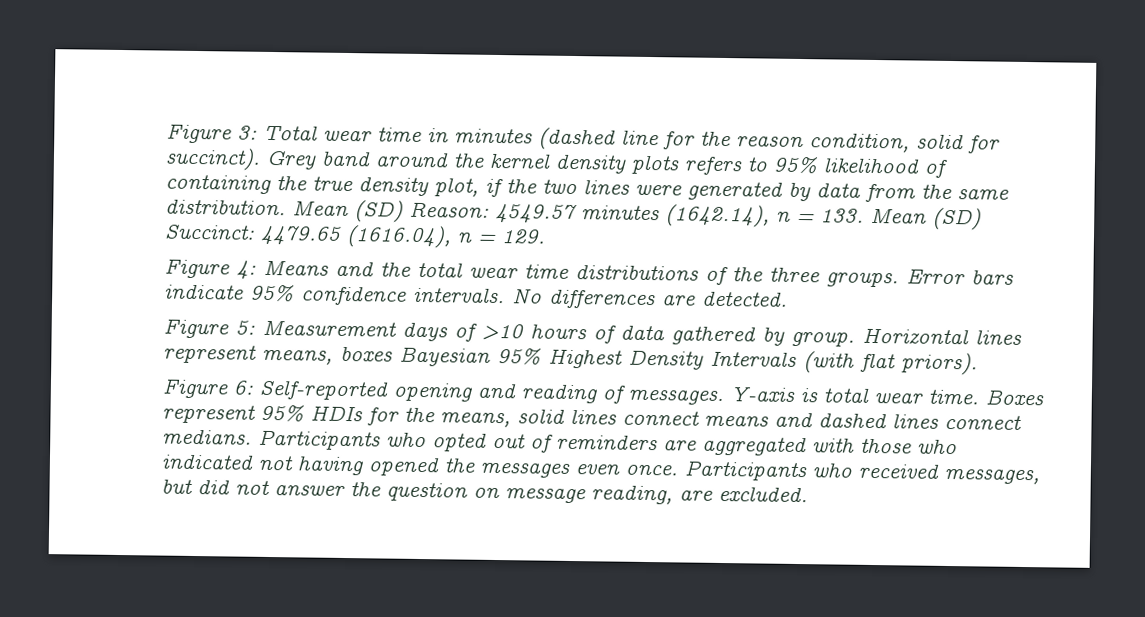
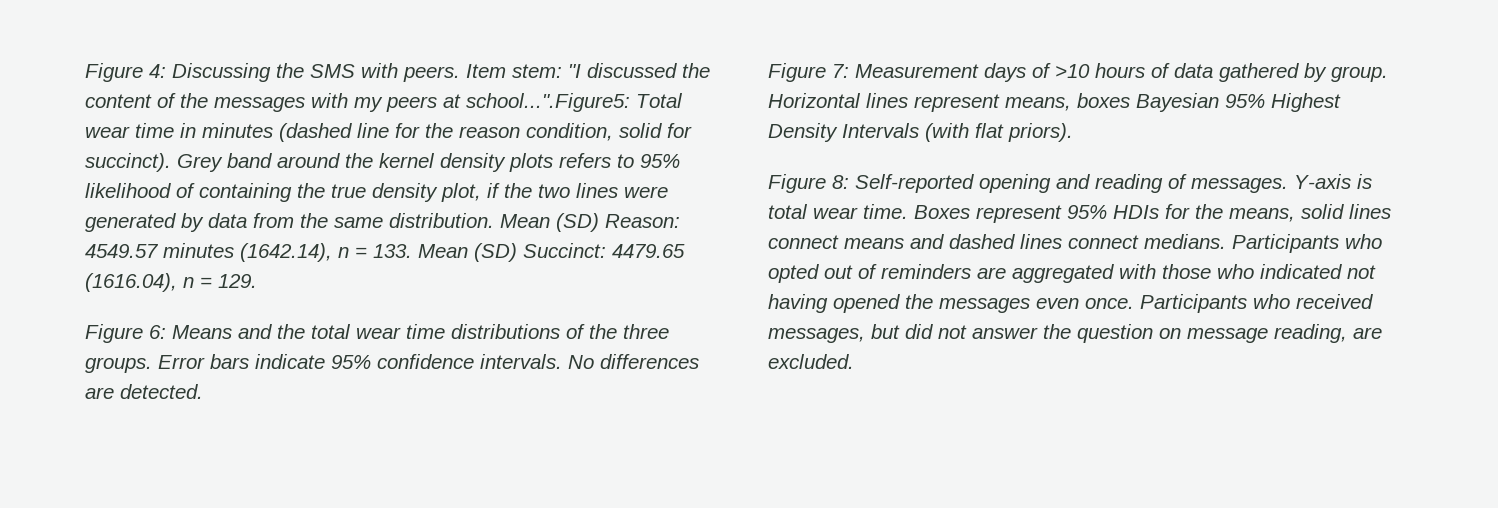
[166,124,257,144] Figure 3: -> [85,63,710,82] [85,93,630,112] Figure 4: Discussing the SMS with peers. Item stem: "I discussed the content of the messages with my peers at school...".Figure5:
[236,260,256,280] 4: -> [149,325,166,339] 6:
[235,320,255,335] 5: -> [832,64,849,78] 7:
[233,380,254,395] 6: -> [832,175,849,189] 8:

